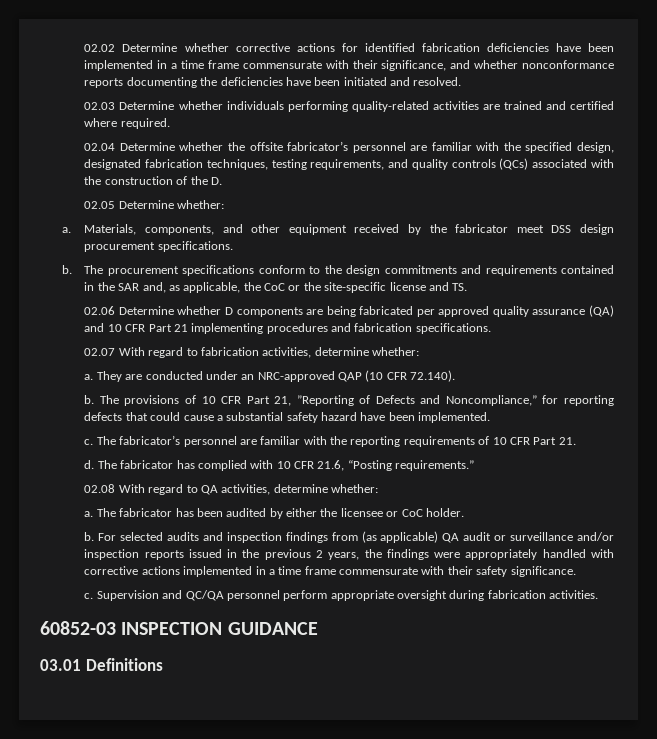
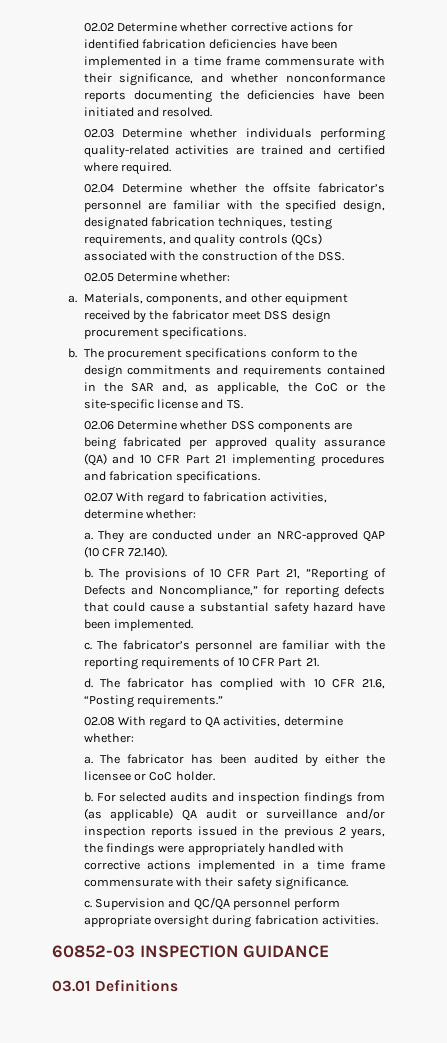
[210,177,222,185] D. -> [317,252,344,261] DSS.
[225,307,234,315] D -> [230,421,255,430] DSS

